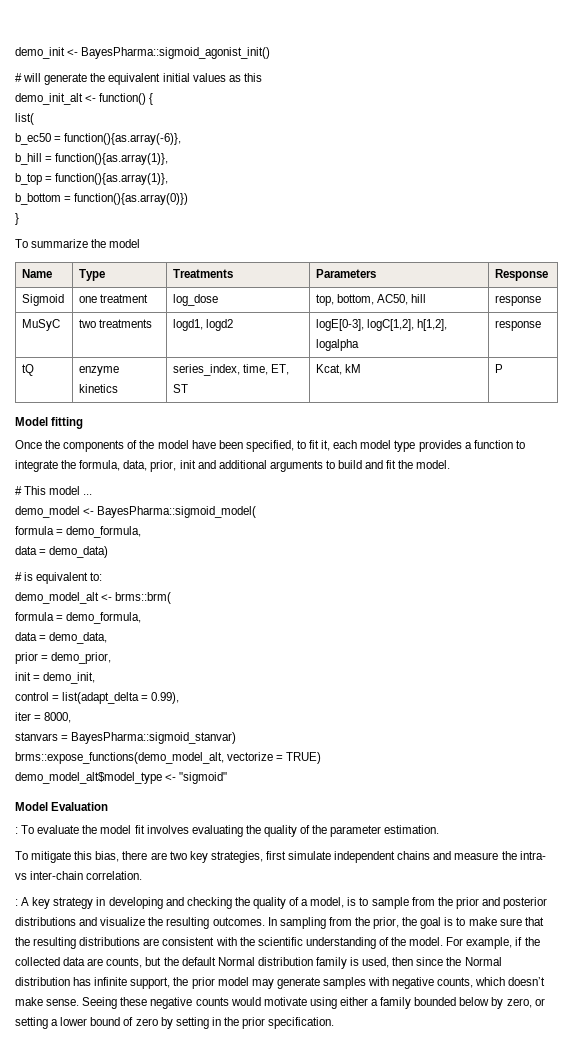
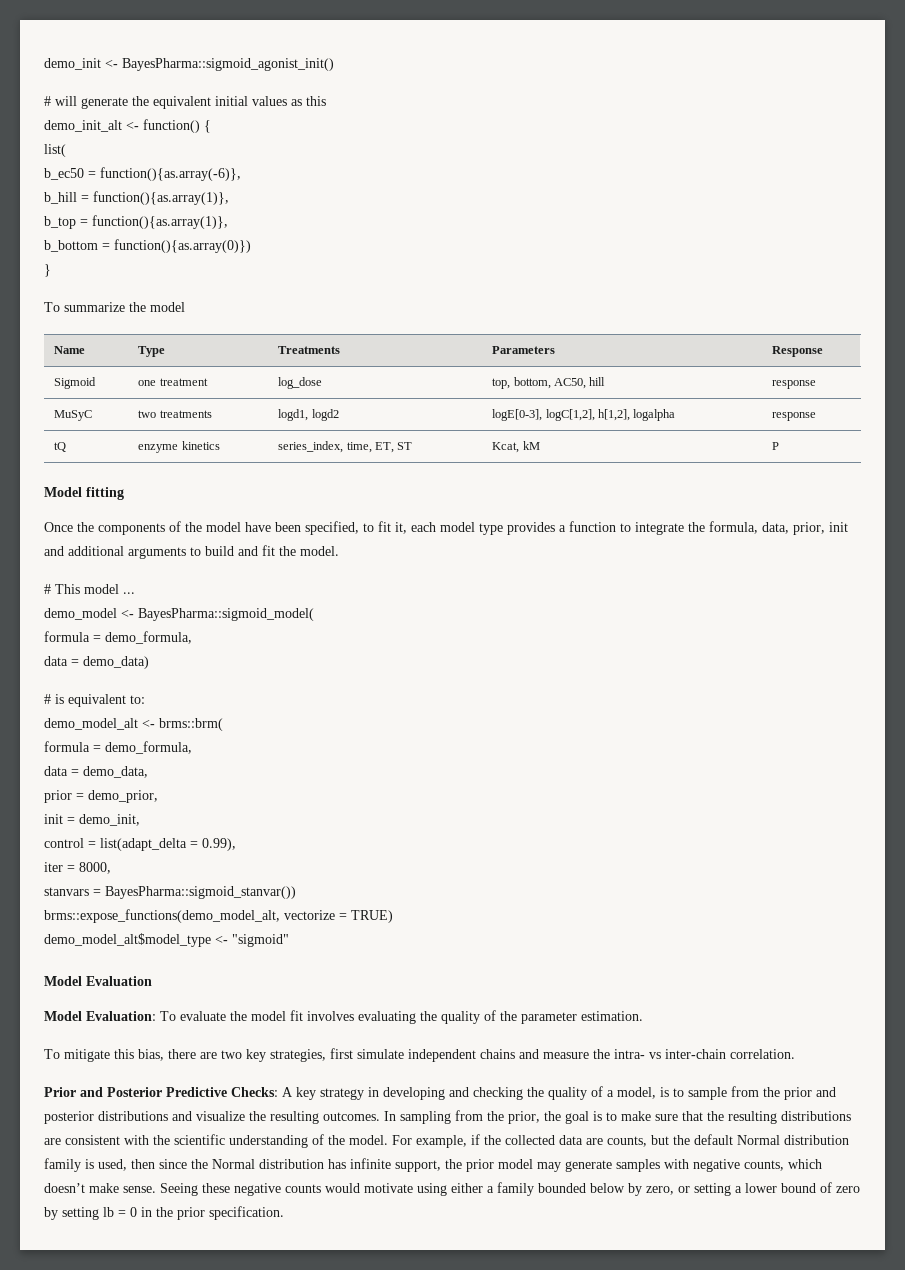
[71,732,237,744] BayesPharma::sigmoid_stanvar) -> [105,886,296,899] BayesPharma::sigmoid_stanvar())
[15,827,18,834] : -> [44,1011,156,1021] Model Evaluation:
[15,899,18,906] : -> [44,1087,278,1097] Prior and Posterior Predictive Checks:
(209, 1023) none -> [103,1207,137,1217] lb = 0

